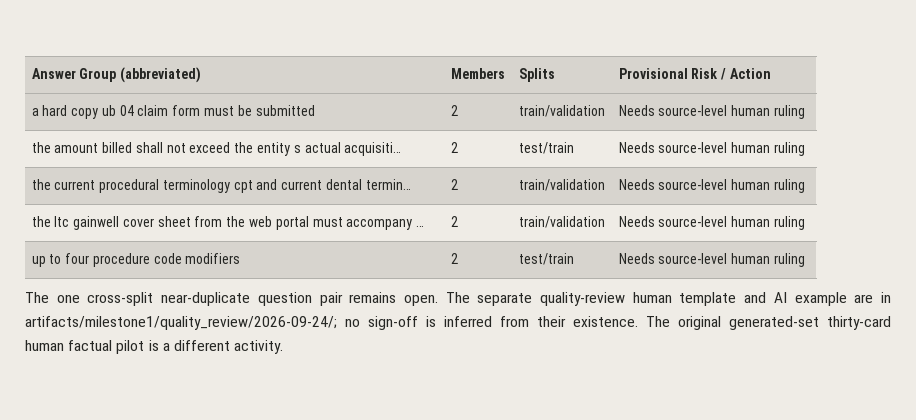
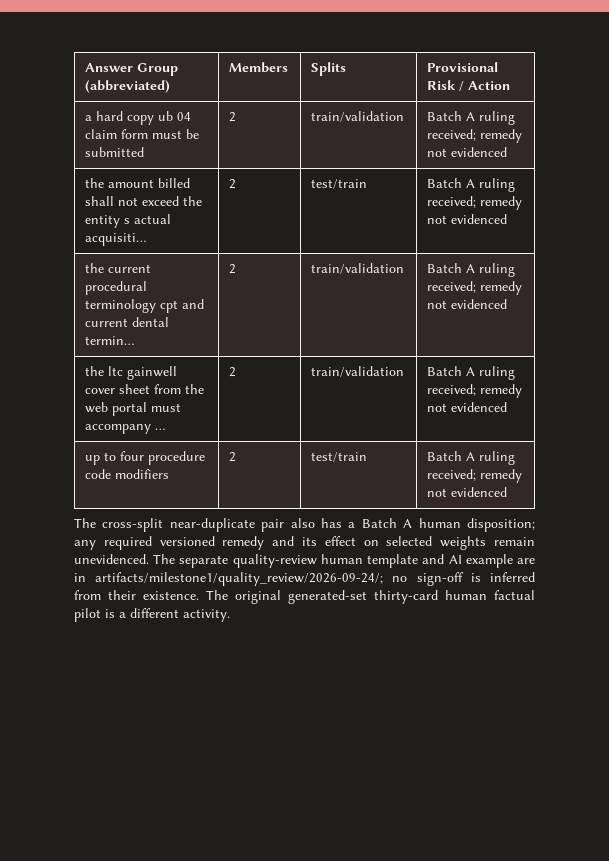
[618,105,805,119] Needs source-level human ruling -> [427,111,516,125] [427,129,523,143] [427,147,508,157] Batch A ruling received; remedy not evidenced
[618,142,805,156] Needs source-level human ruling -> [427,178,516,192] [427,196,523,210] [427,214,508,224] Batch A ruling received; remedy not evidenced
[618,179,805,193] Needs source-level human ruling -> [427,263,516,277] [427,281,523,295] [427,299,508,309] Batch A ruling received; remedy not evidenced
[618,216,805,230] Needs source-level human ruling -> [427,366,516,380] [427,384,523,398] [427,402,508,412] Batch A ruling received; remedy not evidenced
[618,253,805,267] [25,292,80,303] Needs source-level human ruling // The one -> [427,451,516,465] [427,469,523,483] [427,487,508,497] [74,518,96,528] Batch A ruling received; remedy not evidenced // The
[257,292,438,306] question pair remains open. -> [261,518,535,532] [74,536,536,550] [74,554,149,564] pair also has a Batch A human disposition; any required versioned remedy and its effect on selected weights remain unevidenced.

